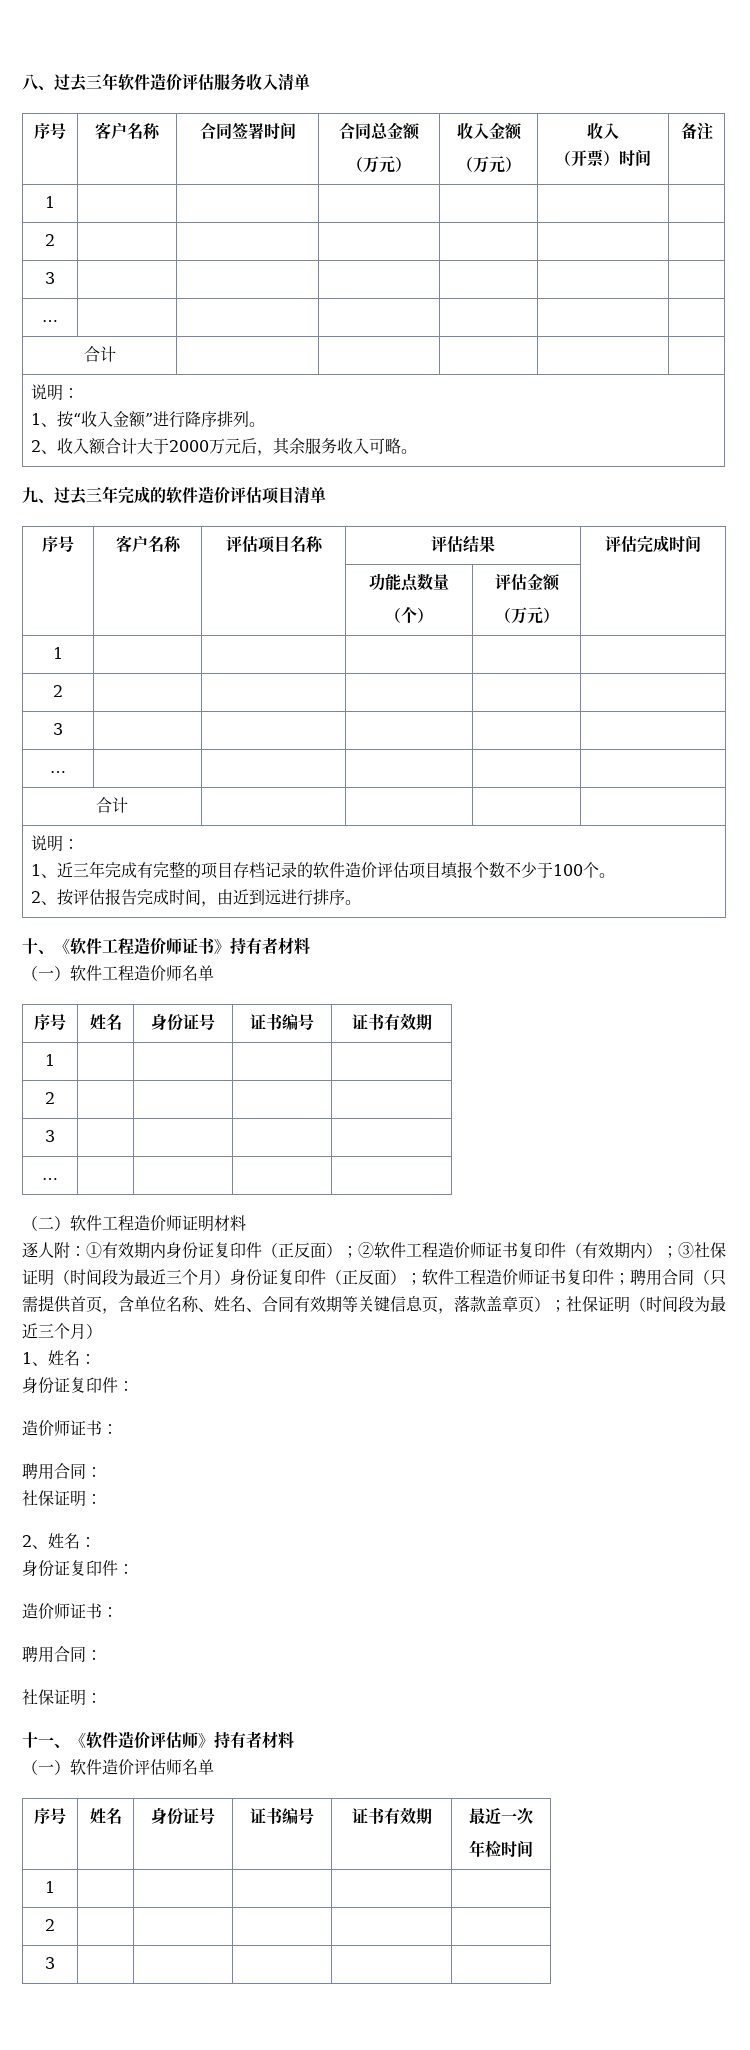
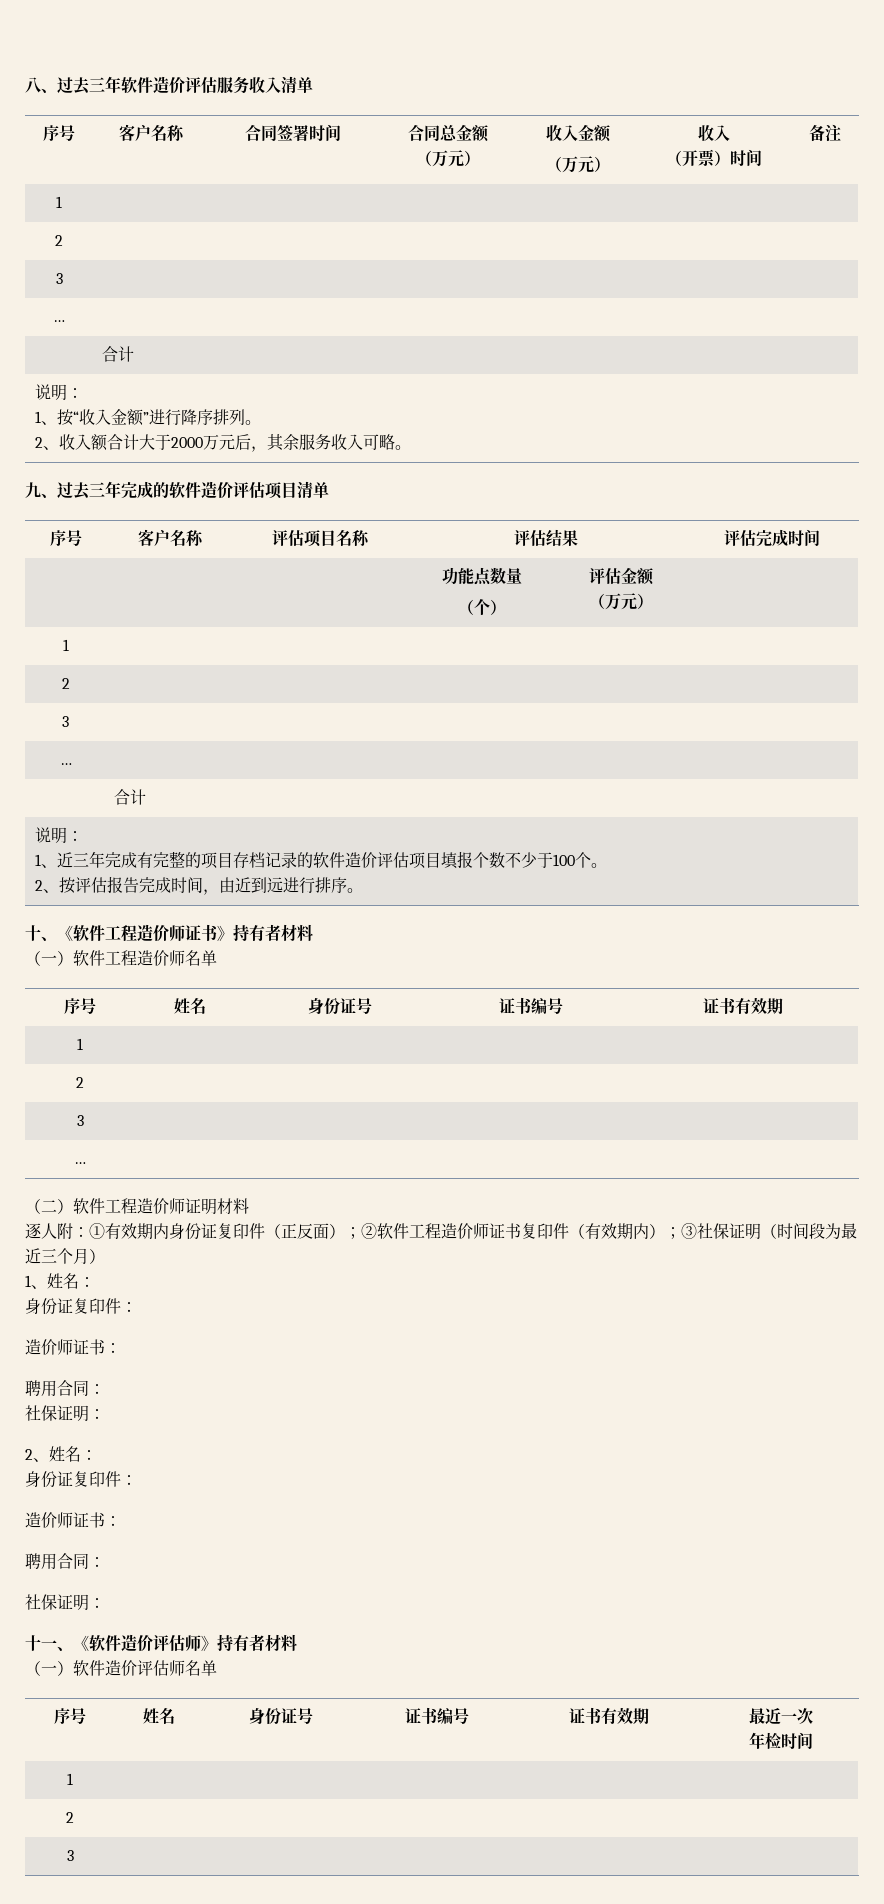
[230,1269,726,1286] [22,1295,726,1314] [22,1323,102,1339] 身份证复印件（正反面）；软件工程造价师证书复印件；聘用合同（只需提供首页，含单位名称、姓名、合同有效期等关键信息页，落款盖章页）；社保证明（时间段为最近三个月） -> (105, 1256) none

